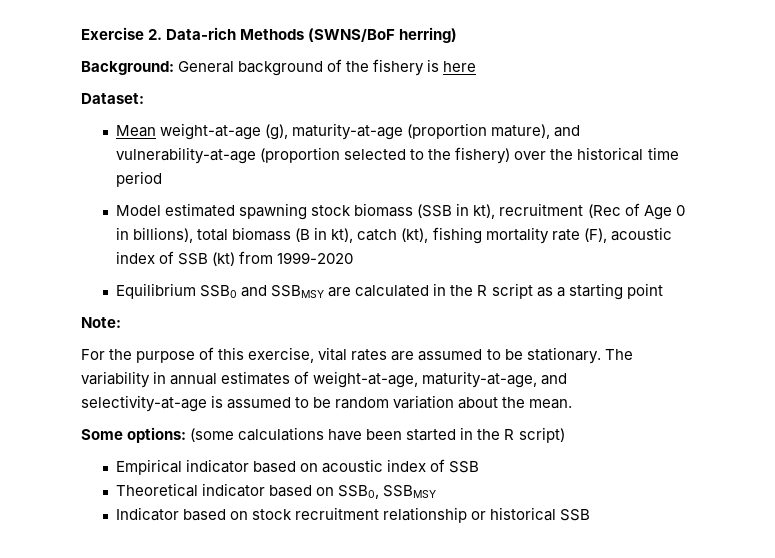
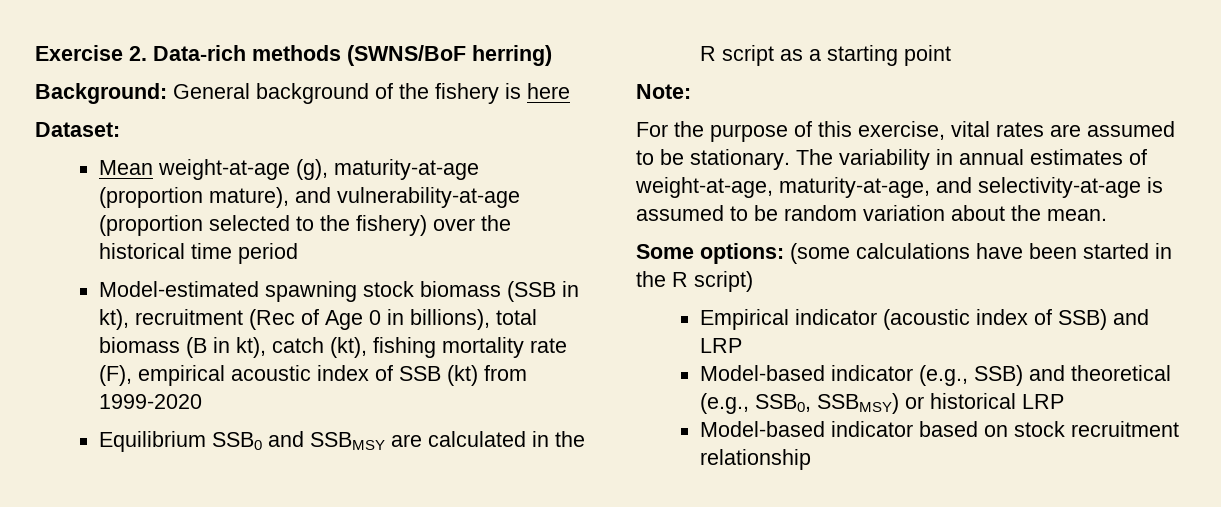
[240,29,305,40] Methods -> [252,45,341,61] methods
[116,203,236,217] Model estimated -> [98,281,259,297] Model-estimated
(607, 235) none -> [137,365,225,386] empirical
[253,459,480,473] [116,483,437,499] [116,507,180,521] based on acoustic index of SSB // Theoretical indicator based on SSB0, SSBMSY // Indicator -> [882,309,1149,330] [699,338,742,353] [699,365,1171,386] [699,393,1064,414] [699,421,913,437] (acoustic index of SSB) and LRP // Model-based indicator (e.g., SSB) and theoretical (e.g., SSB0, SSBMSY) or historical LRP // Model-based indicator
[471,507,591,521] or historical SSB -> (811, 459) none

